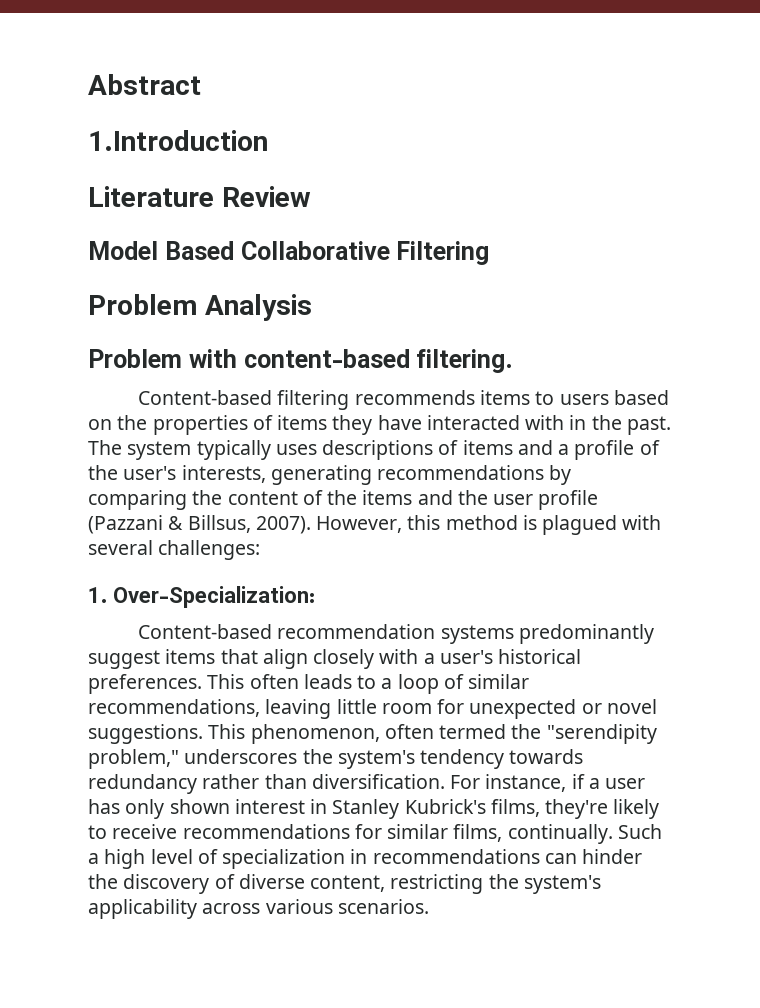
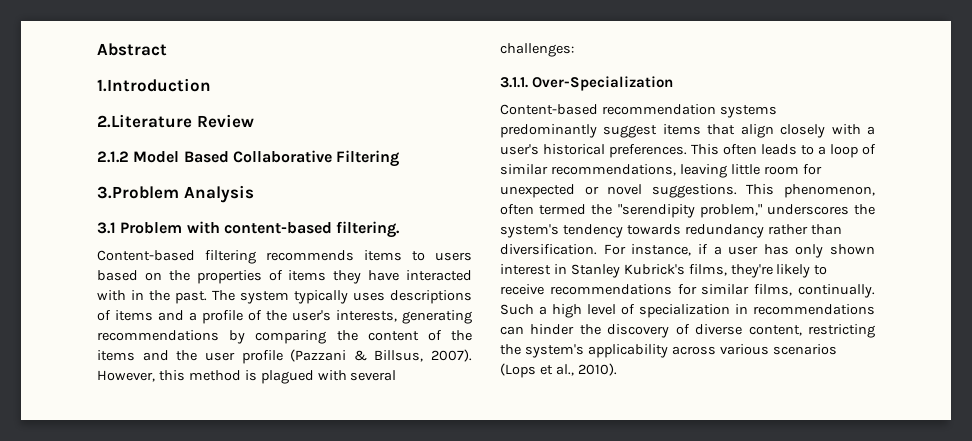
[88,186,214,207] Literature -> [97,114,192,128] 2.Literature
(311, 196) none -> [97,151,129,163] 2.1.2
[88,294,197,315] Problem -> [97,186,179,199] 3.Problem
(312, 307) none -> [97,222,116,234] 3.1
[88,586,315,608] 1. Over-Specialization: -> [500,76,674,91] 3.1.1. Over-Specialization
[337,899,429,914] scenarios. -> [772,344,837,355] [500,363,617,378] scenarios (Lops et al., 2010).

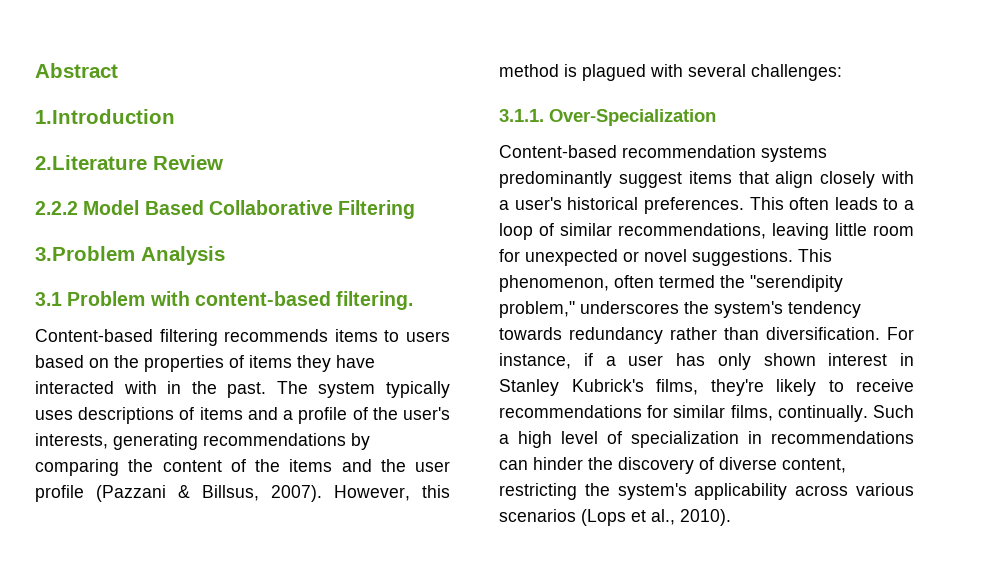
[97,151,129,163] 2.1.2 -> [35,201,78,215] 2.2.2

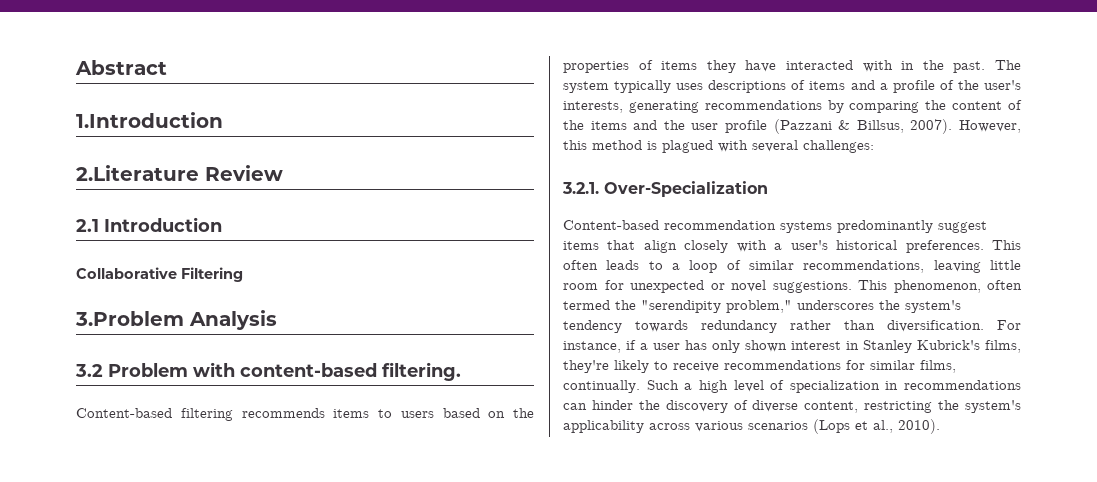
[35,200,204,215] 2.2.2 Model Based -> [76,217,222,232] 2.1 Introduction //
[35,292,62,306] 3.1 -> [75,364,103,377] 3.2
[499,109,544,122] 3.1.1. -> [562,182,599,194] 3.2.1.

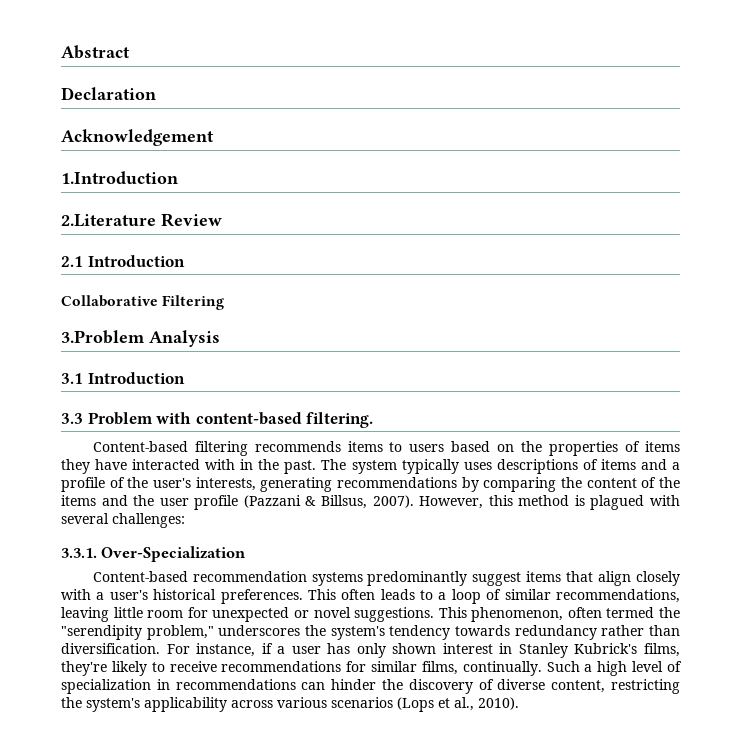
(167, 67) none -> [61,87,156,100] [61,129,214,146] // Declaration // Acknowledgement
[75,364,103,377] 3.2 -> [61,372,185,384] [61,413,83,424] 3.1 Introduction // 3.3
[562,182,599,194] 3.2.1. -> [61,548,97,558] 3.3.1.

